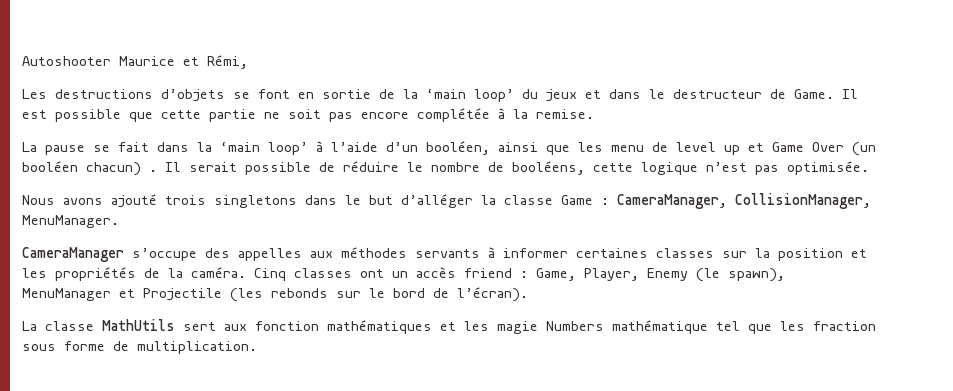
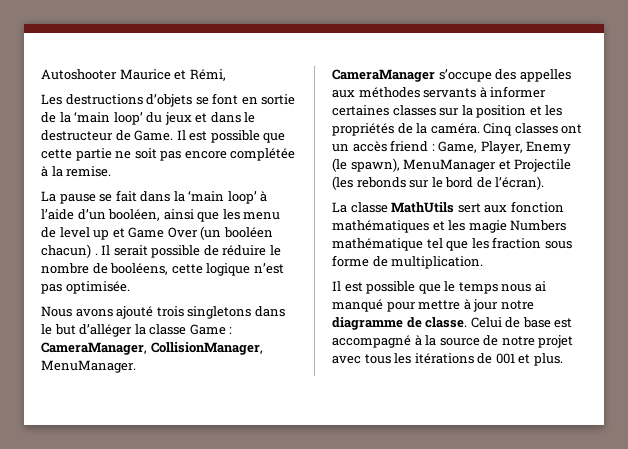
(257, 347) none -> [332,281,546,294] [332,299,534,312] [332,317,573,330] [332,335,574,348] [332,353,563,366] // Il est possible que le temps nous ai manqué pour mettre à jour notre diagramme de classe. Celui de base est accompagné à la source de notre projet avec tous les itérations de 001 et plus.

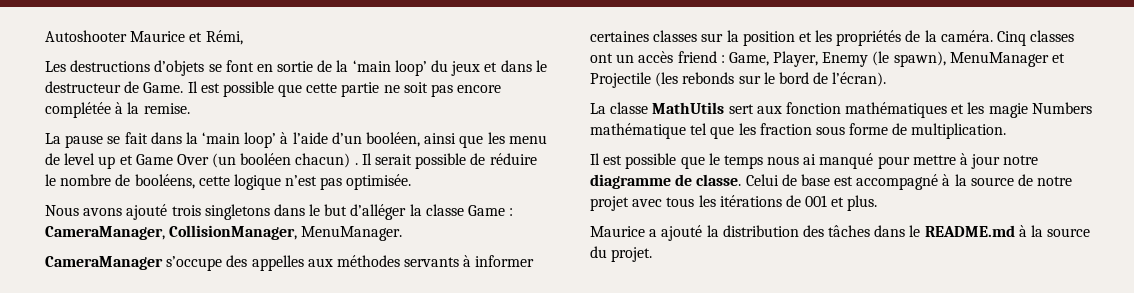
(563, 359) none -> [590,225,1091,241] [590,246,653,262] // Maurice a ajouté la distribution des tâches dans le README.md à la source du projet.

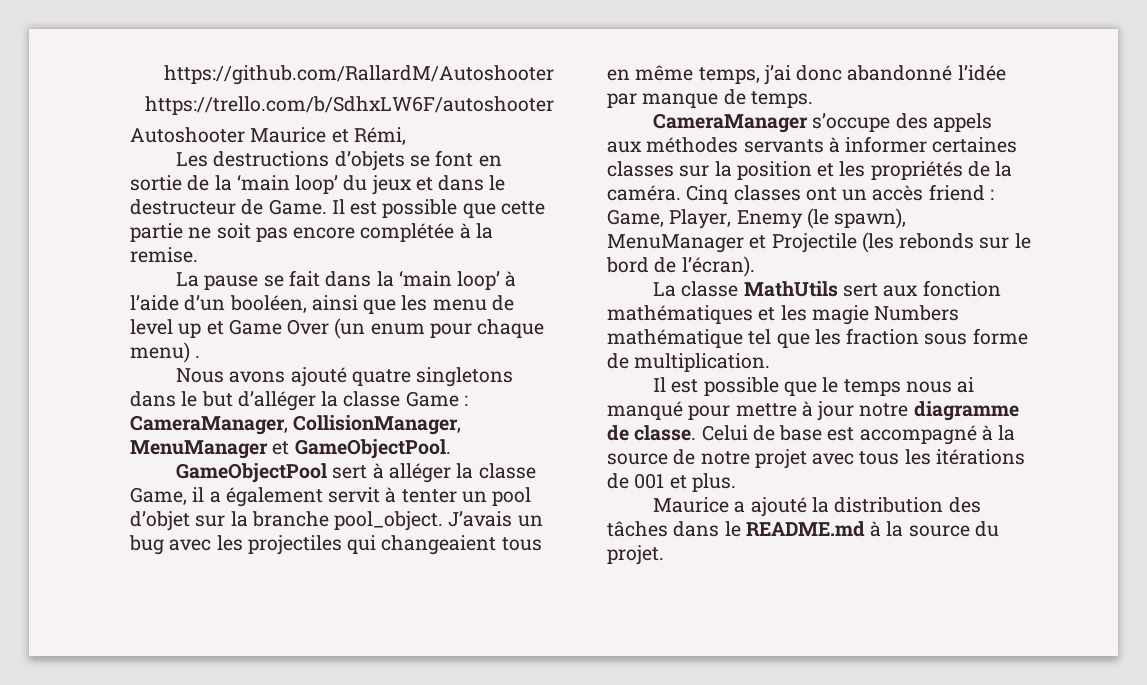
(45, 36) none -> [164,65,554,85] [145,96,554,115] https://github.com/RallardM/Autoshooter // https://trello.com/b/SdhxLW6F/autoshooter //
[240,153,537,169] [45,174,412,190] booléen chacun) . Il serait possible de réduire le nombre de booléens, cette logique n’est pas optimisée. -> [370,319,545,338] [130,342,201,363] enum pour chaque menu) .
[171,205,201,216] trois -> [352,369,412,386] quatre
[301,226,403,241] MenuManager. -> [130,439,451,459] [176,463,536,483] [130,487,532,507] [130,511,543,531] [129,535,542,555] [607,65,1006,85] [607,89,813,108] MenuManager et GameObjectPool. // GameObjectPool sert à alléger la classe Game, il a également servit à tenter un pool d’objet sur la branche pool_object. J’avais un bug avec les projectiles qui changeaient tous en même temps, j’ai donc abandonné l’idée par manque de temps.
[251,255,304,271] appelles -> [933,113,993,132] appels

